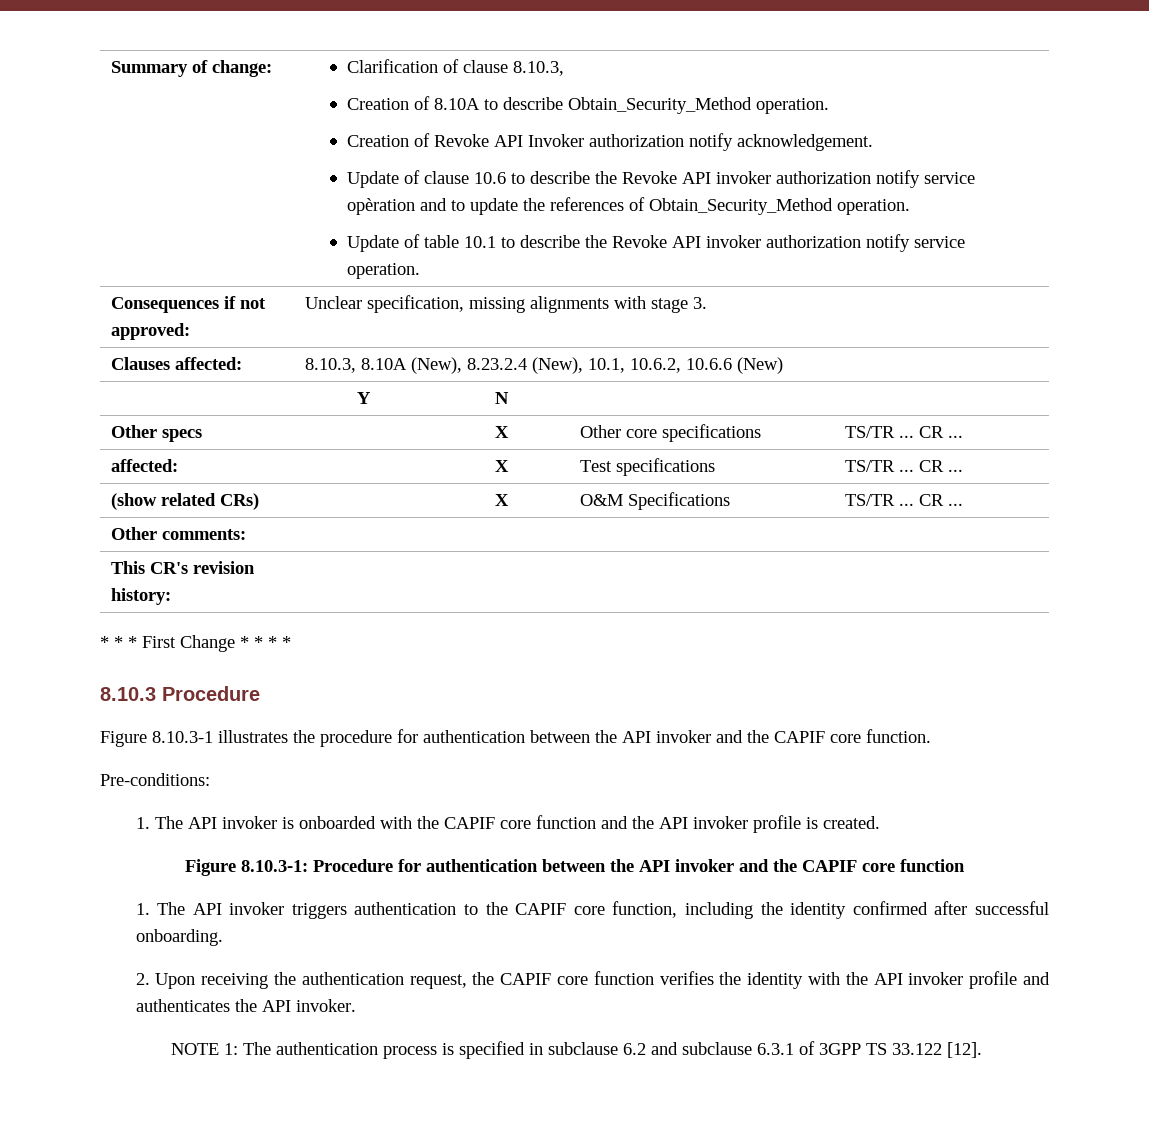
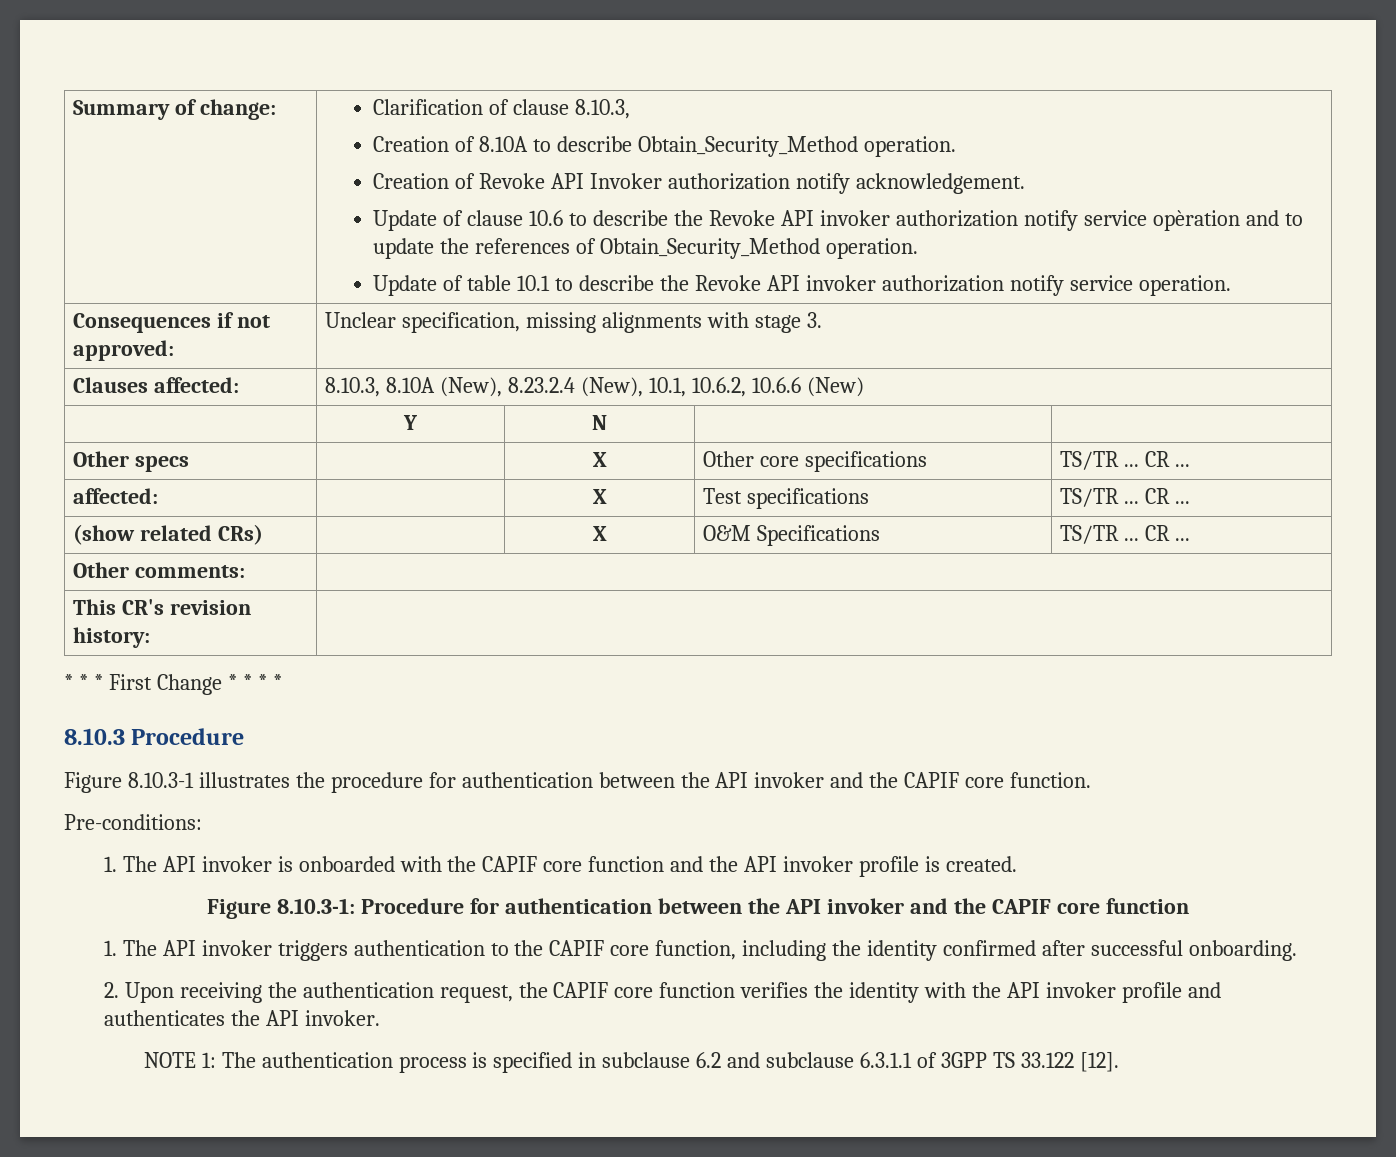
[757,1043,795,1055] 6.3.1 -> [860,1052,913,1068] 6.3.1.1

